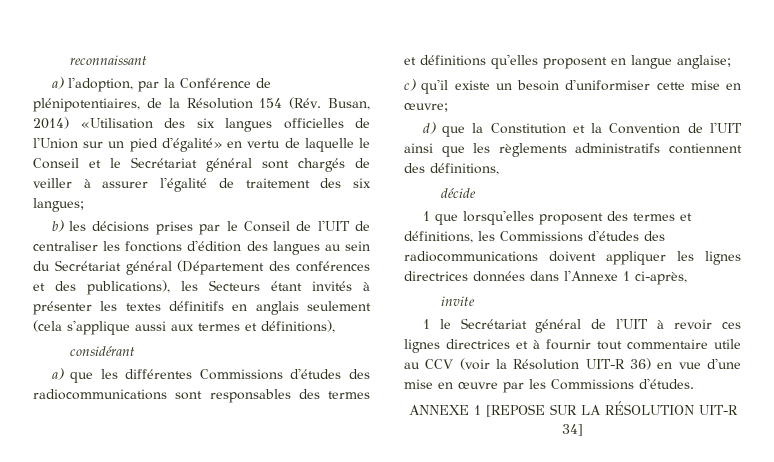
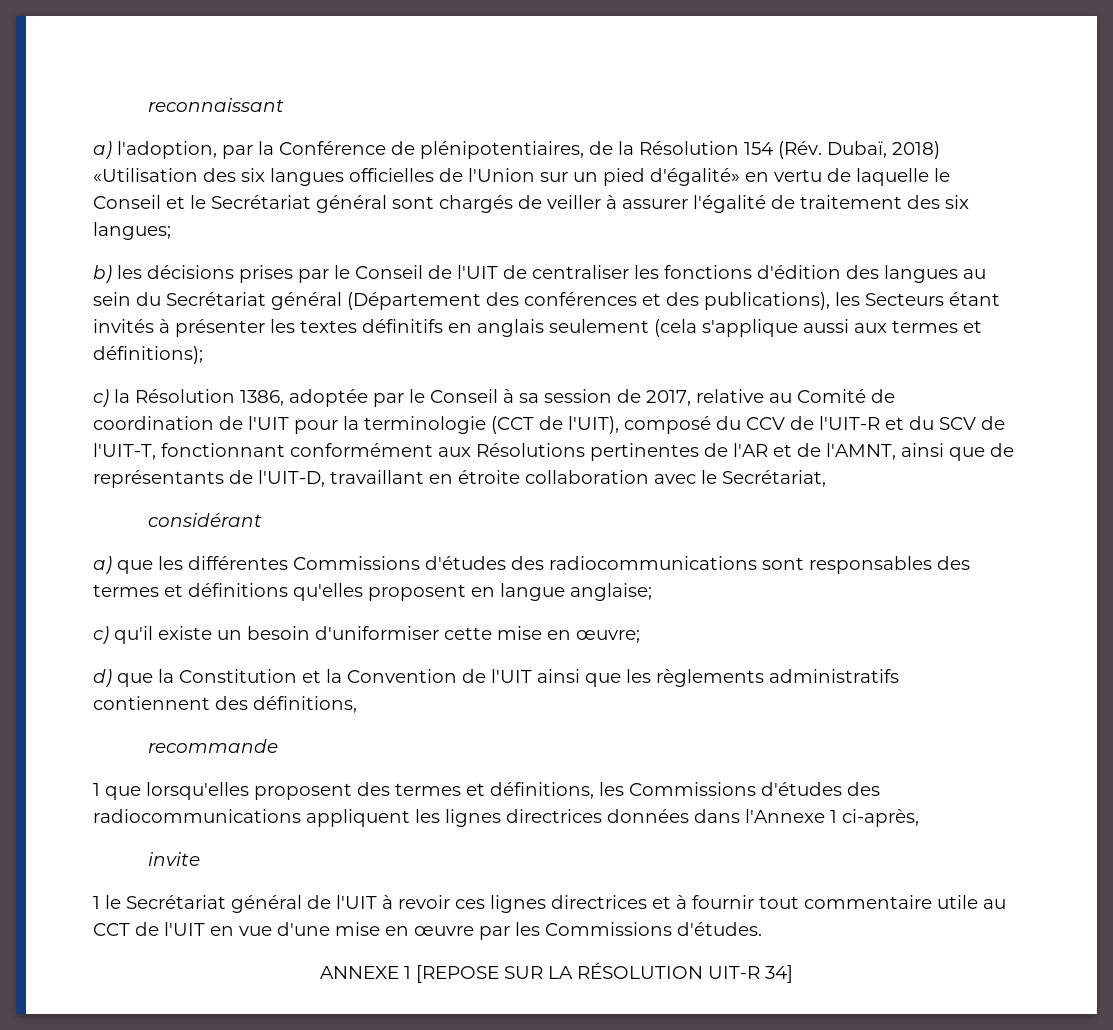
[328,98,370,110] [33,117,69,129] Busan, 2014) -> [827,141,940,159] Dubaï, 2018)
[261,320,335,333] définitions), -> [93,346,203,364] [93,389,895,407] [93,416,1005,434] [93,443,1014,461] [93,470,826,488] définitions); // c) la Résolution 1386, adoptée par le Conseil à sa session de 2017, relative au Comité de coordination de l'UIT pour la terminologie (CCT de l'UIT), composé du CCV de l'UIT-R et du SCV de l'UIT-T, fonctionnant conformément aux Résolutions pertinentes de l'AR et de l'AMNT, ainsi que de représentants de l'UIT-D, travaillant en étroite collaboration avec le Secrétariat,
[441,188,477,198] décide -> [148,739,279,753] recommande
[549,251,666,265] doivent appliquer -> [306,809,410,827] appliquent
[425,358,651,370] CCV (voir la Résolution UIT-R 36) -> [93,922,205,936] CCT de l'UIT

